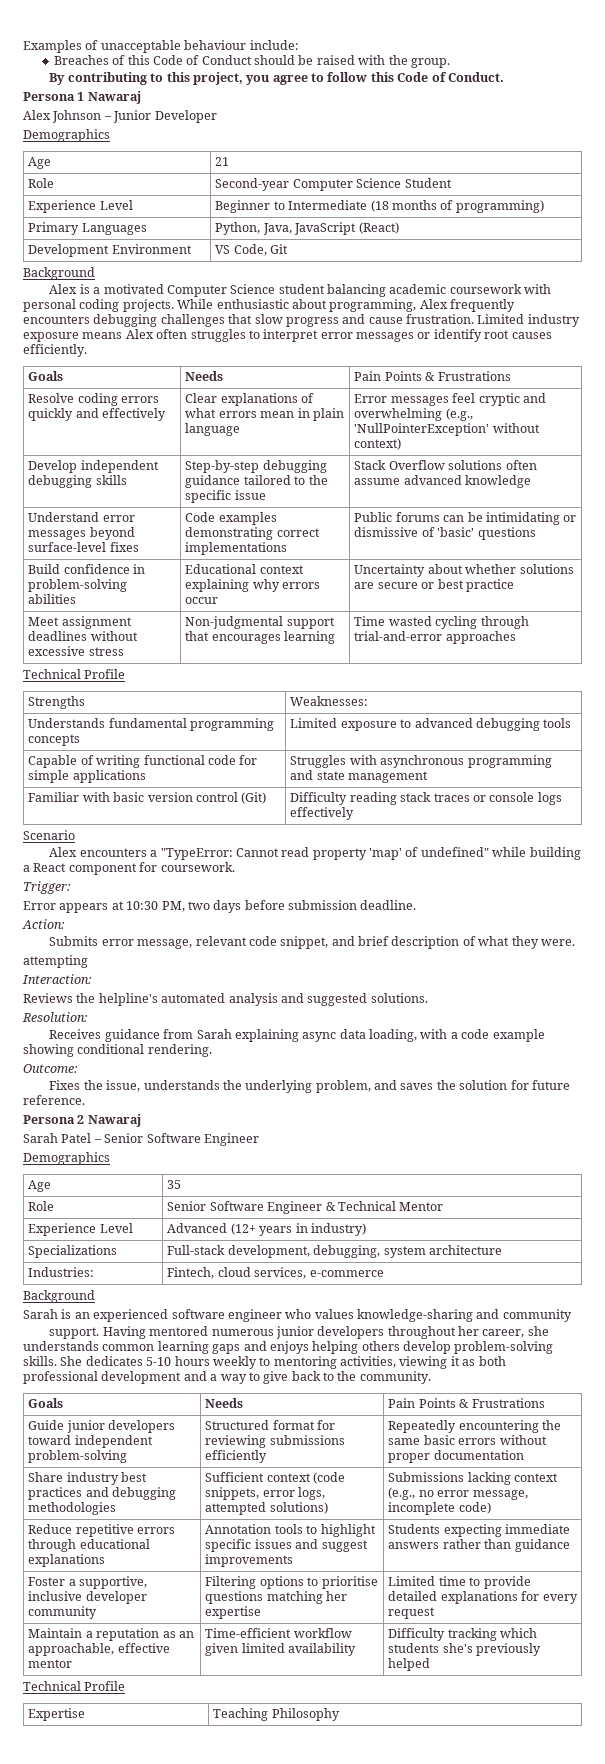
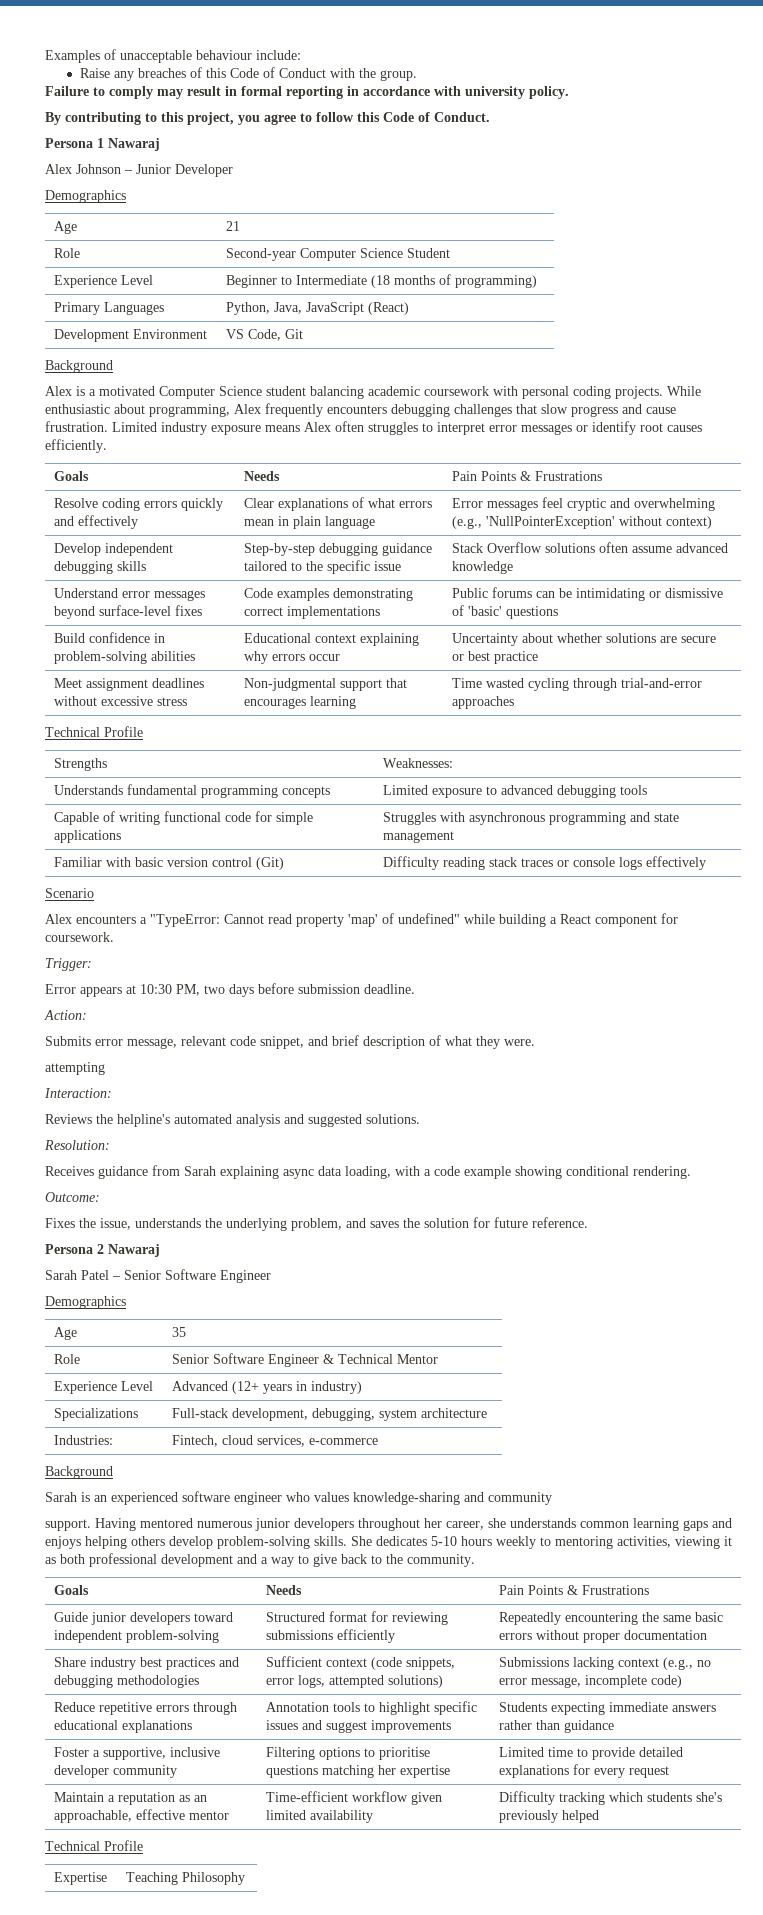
[53,55,109,65] Breaches -> [79,68,186,81] Raise any breaches
[254,55,355,65] should be raised -> (326, 73) none
(450, 63) none -> [45,86,569,99] // Failure to comply may result in formal reporting in accordance with university policy.

